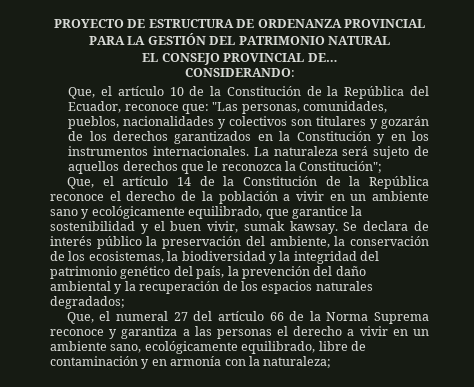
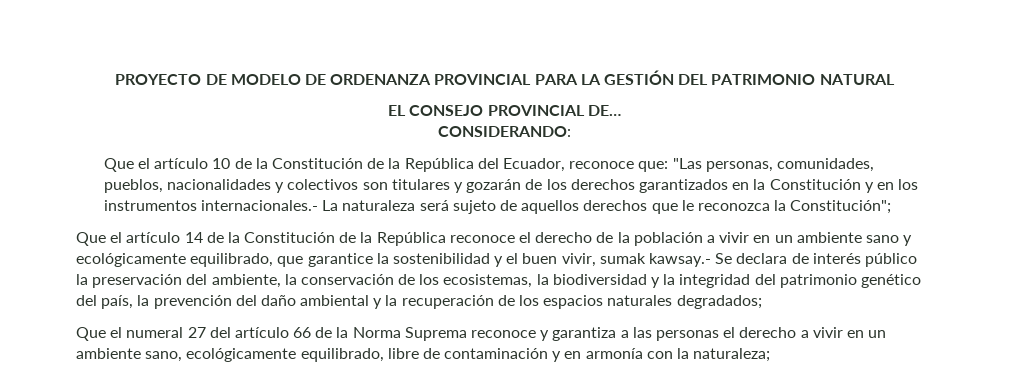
[148,19,234,28] ESTRUCTURA -> [230,74,301,85] MODELO
[68,87,96,99] Que, -> [103,158,134,172] Que
[152,146,249,156] internacionales. -> [201,200,319,211] internacionales.-
[66,177,94,189] Que, -> [76,232,106,246] Que
[289,221,338,234] kawsay. -> [649,253,712,267] kawsay.-
[66,312,94,324] Que, -> [76,327,106,341] Que

